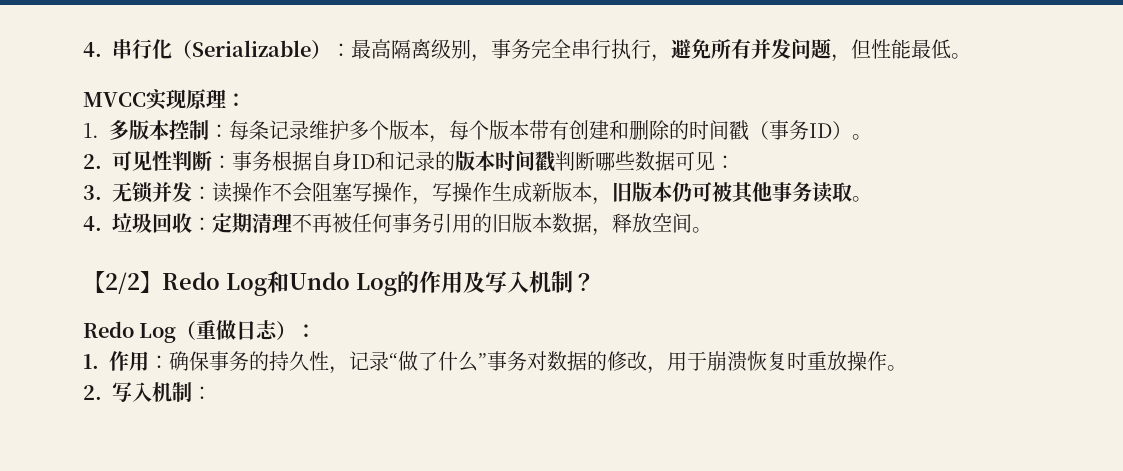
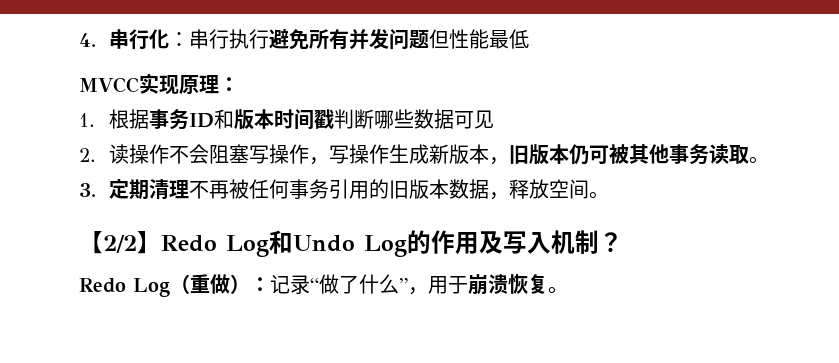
[172,39,571,62] （Serializable）：最高隔离级别，事务完全 -> [169,32,190,47] ：
[651,54,671,62] ， -> (270, 39) none
[831,54,851,62] ， -> (430, 39) none
[951,53,971,59] 。 -> (530, 39) none
[109,120,872,143] [83,150,455,171] 多版本控制：每条记录维护多个版本，每个版本带有创建和删除的时间戳（事务ID）。 // 2.可见性判断：事务根据自身ID和记录的 -> [109,109,235,130] 根据事务ID和
[715,155,735,169] [83,182,212,203] ： // 3.无锁并发： -> [79,148,96,162] // 2.
[83,213,212,233] 4.垃圾回收： -> [79,183,96,197] 3.
[236,320,317,340] [83,351,349,374] 日志）： // 1.作用：确保事务的持久性， -> [230,274,270,294] ）：
[487,351,907,374] [83,382,212,402] 事务对数据的修改，用于崩溃恢复时重放操作。 // 2.写入机制： -> [408,274,568,295] ，用于崩溃恢复。

